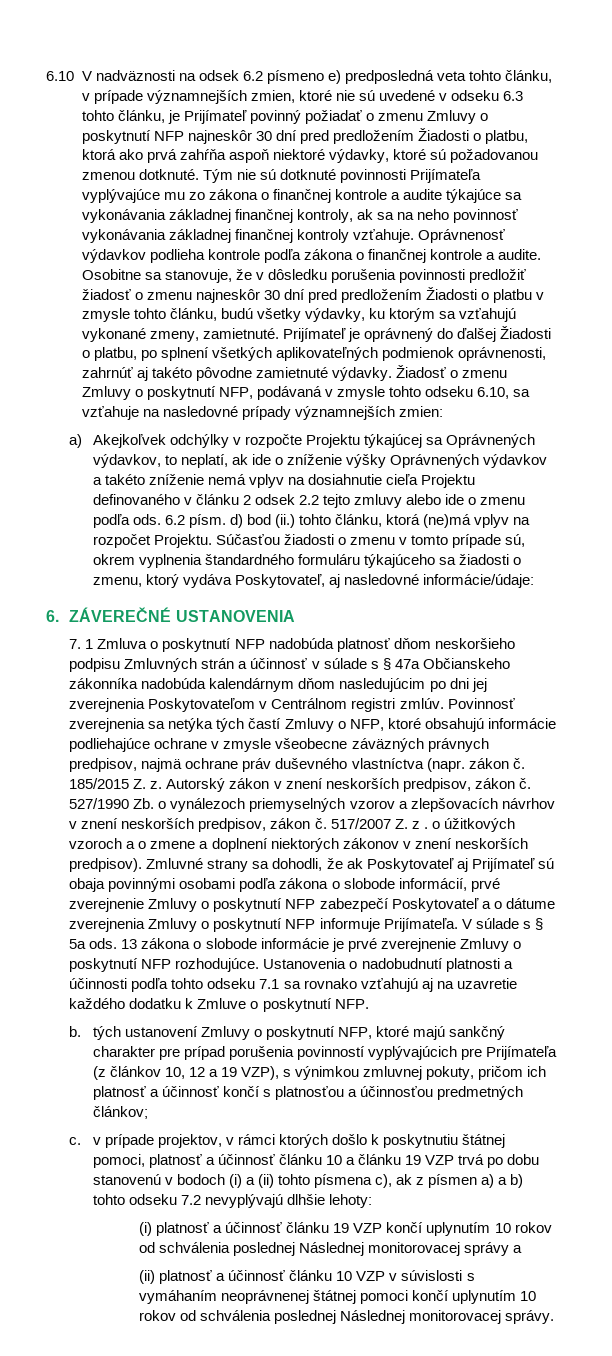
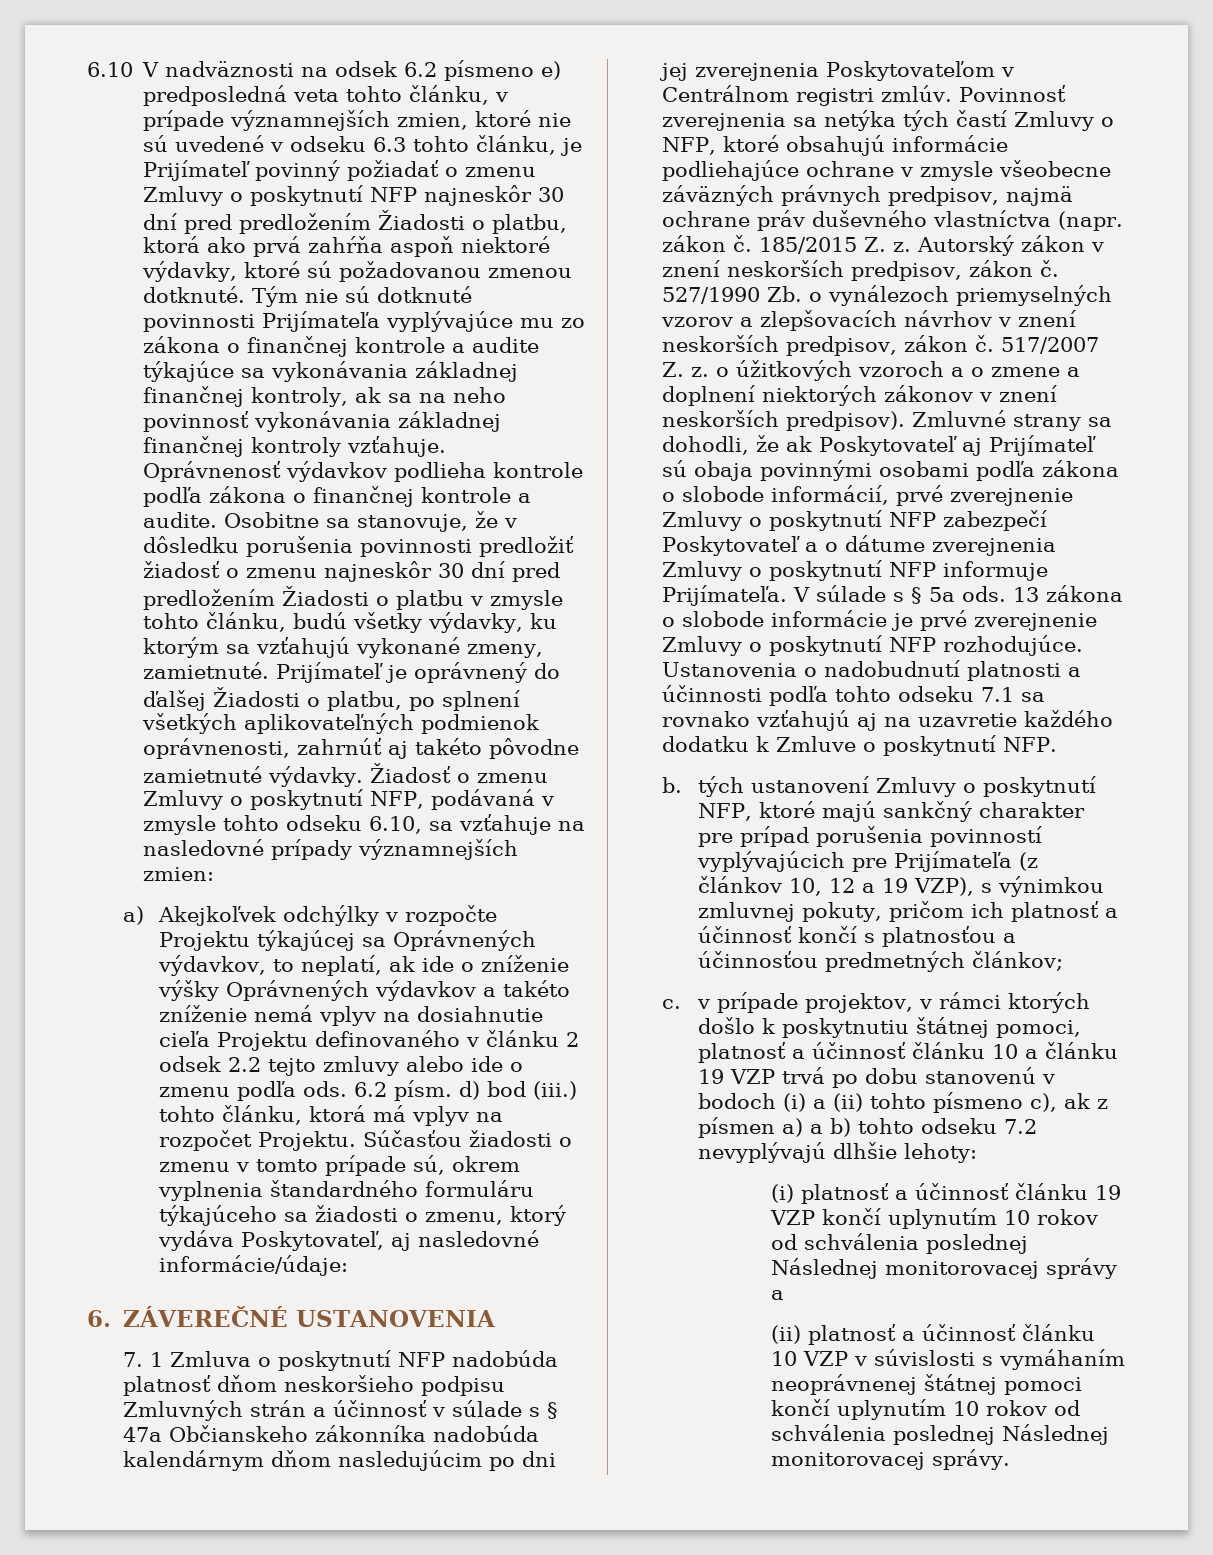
[274,514,295,528] (ii.) -> [533,1081,578,1100] (iii.)
[423,514,472,528] (ne)má -> [373,1105,407,1122] má
[411,821,428,829] z . -> [691,367,710,377] z.
[313,1174,372,1188] písmena -> [933,1092,1024,1113] písmeno

